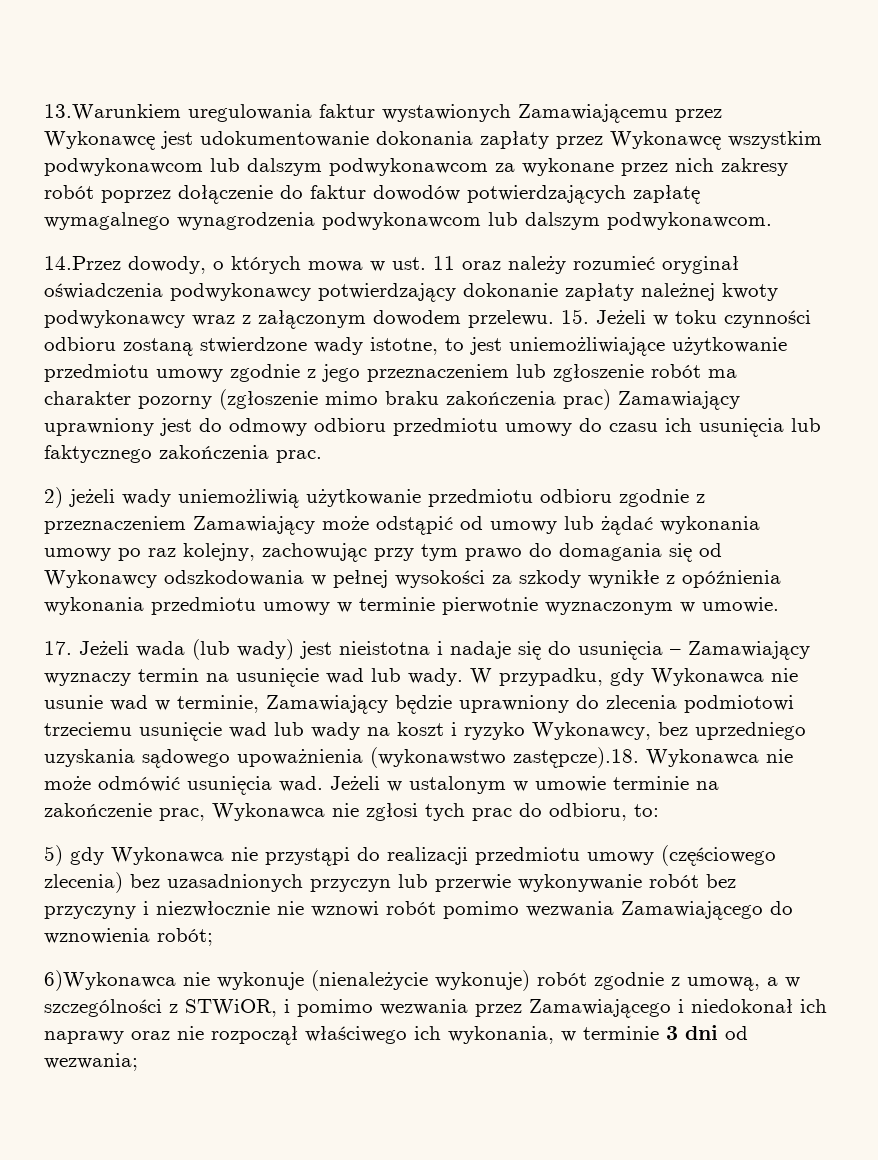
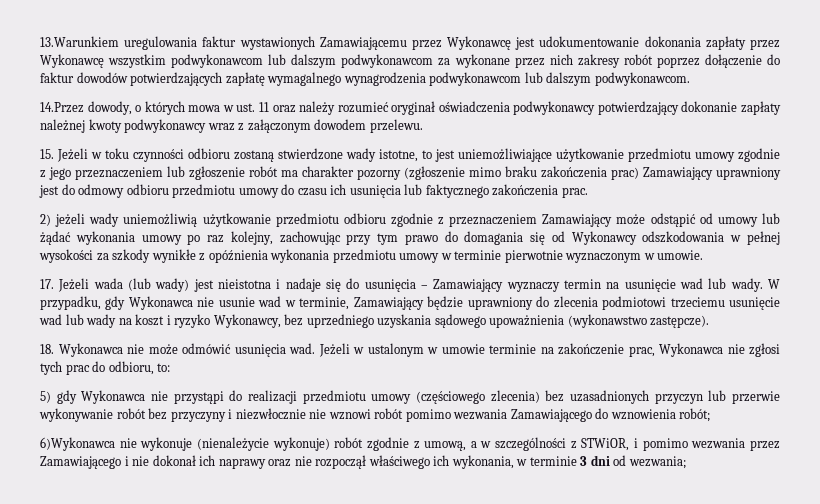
(554, 319) none -> (423, 126) //
[513,747,639,768] zastępcze).18. -> [650,315,710,328] [40,344,54,354] zastępcze). // 18.
[691,999,793,1013] niedokonał -> [132,455,196,466] nie dokonał

